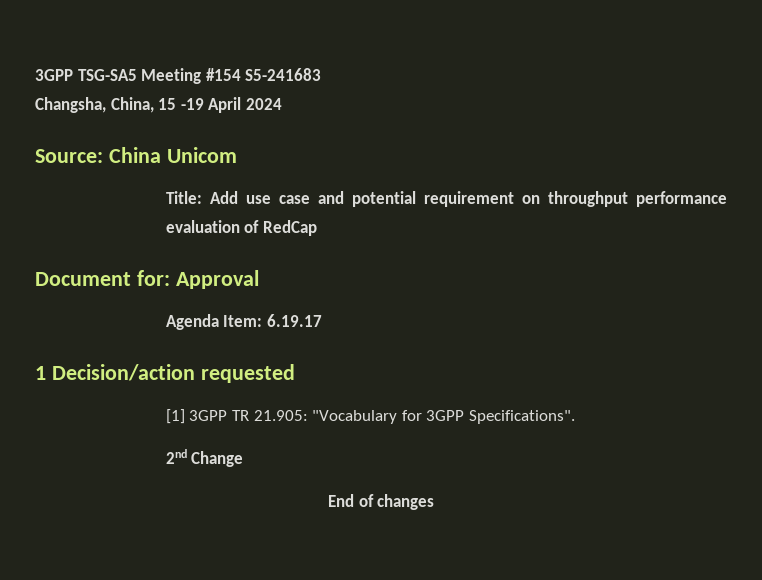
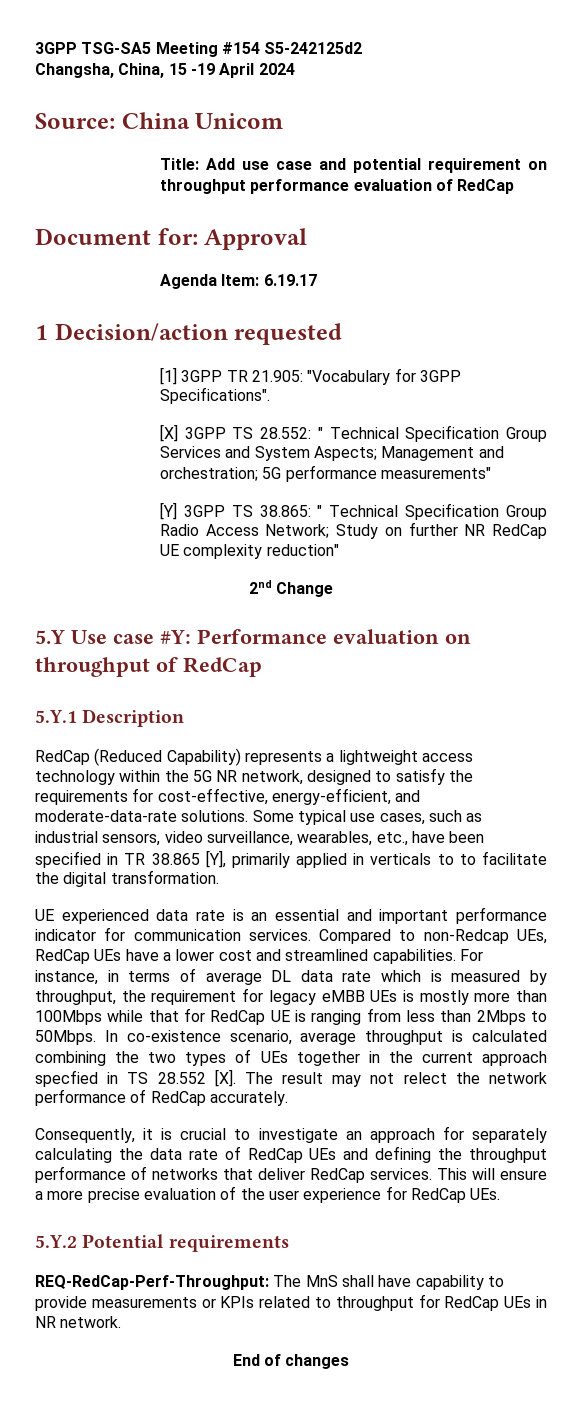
[245,68,322,81] S5-241683 -> [264,42,363,54] S5-242125d2
[165,449,244,467] 2nd Change -> [160,424,547,442] [160,446,504,461] [160,465,491,482] [160,502,547,520] [160,522,547,539] [160,544,339,559] [248,580,334,597] [35,629,471,644] [35,657,262,677] [35,709,185,727] [35,748,473,766] [35,768,473,785] [35,788,421,805] [35,810,483,825] [35,831,485,846] [35,850,547,868] [35,870,219,887] [35,907,547,924] [35,927,547,944] [35,949,483,964] [35,968,547,985] [35,988,547,1005] [35,1008,547,1025] [35,1030,548,1045] [35,1049,547,1066] [35,1069,547,1087] [35,1089,288,1106] [35,1126,547,1143] [35,1146,547,1163] [35,1166,547,1183] [35,1186,501,1203] [35,1234,289,1252] [35,1275,504,1290] [35,1294,548,1311] [35,1316,122,1328] [X] 3GPP TS 28.552: " Technical Specification Group Services and System Aspects; Management and orchestration; 5G performance measurements" // [Y] 3GPP TS 38.865: " Technical Specification Group Radio Access Network; Study on further NR RedCap UE complexity reduction" // 2nd Change // 5.Y Use case #Y: Performance evaluation on throughput of RedCap // 5.Y.1 Description // RedCap (Reduced Capability) represents a lightweight access technology within the 5G NR network, designed to satisfy the requirements for cost-effective, energy-efficient, and moderate-data-rate solutions. Some typical use cases, such as industrial sensors, video surveillance, wearables, etc., have been specified in TR 38.865 [Y], primarily applied in verticals to to facilitate the digital transformation. // UE experienced data rate is an essential and important performance indicator for communication services. Compared to non-Redcap UEs, RedCap UEs have a lower cost and streamlined capabilities. For instance, in terms of average DL data rate which is measured by throughput, the requirement for legacy eMBB UEs is mostly more than 100Mbps while that for RedCap UE is ranging from less than 2Mbps to 50Mbps. In co-existence scenario, average throughput is calculated combining the two types of UEs together in the current approach specfied in TS 28.552 [X]. The result may not relect the network performance of RedCap accurately. // Consequently, it is crucial to investigate an approach for separately calculating the data rate of RedCap UEs and defining the throughput performance of networks that deliver RedCap services. This will ensure a more precise evaluation of the user experience for RedCap UEs. // 5.Y.2 Potential requirements // REQ-RedCap-Perf-Throughput: The MnS shall have capability to provide measurements or KPIs related to throughput for RedCap UEs in NR network.

